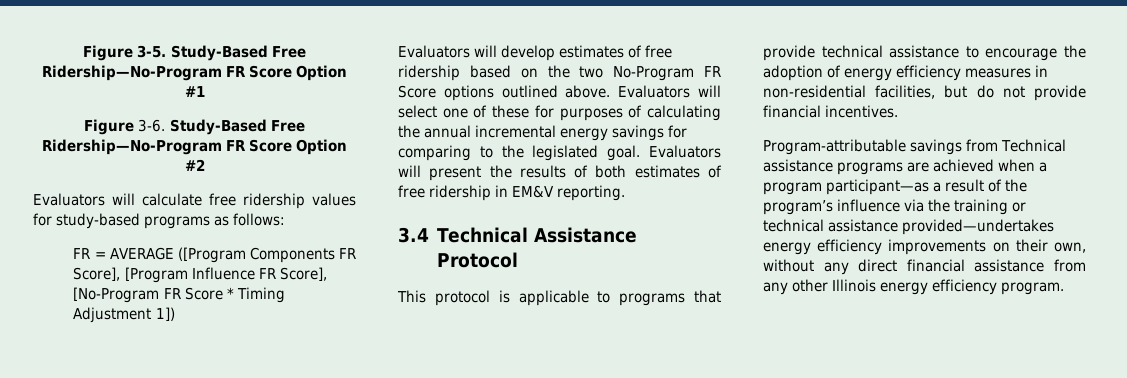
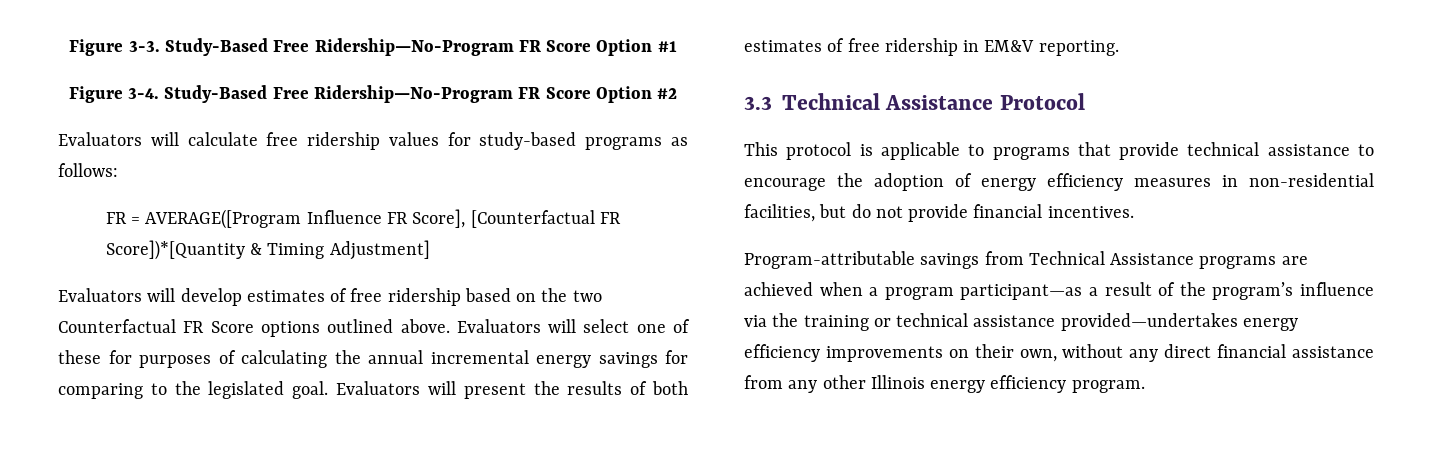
[83,45,167,61] Figure 3-5. -> [69,39,160,56] Figure 3-3.
[138,119,166,132] 3-6. -> [128,88,160,99] 3-4.
[109,247,356,263] [73,267,327,283] [73,287,285,303] [73,307,175,323] AVERAGE ([Program Components FR Score], [Program Influence FR Score], [No-Program FR Score * Timing Adjustment 1]) -> [145,209,621,229] [105,240,430,260] AVERAGE([Program Influence FR Score], [Counterfactual FR Score])*[Quantity & Timing Adjustment]
[613,66,695,81] No-Program -> [58,319,176,333] Counterfactual
[398,227,429,243] 3.4 -> [744,96,772,110] 3.3
[763,159,833,172] assistance -> [1110,253,1195,265] Assistance

